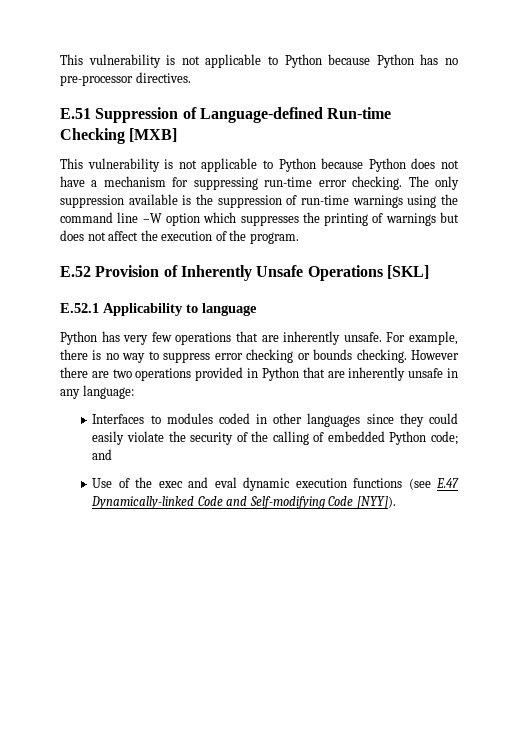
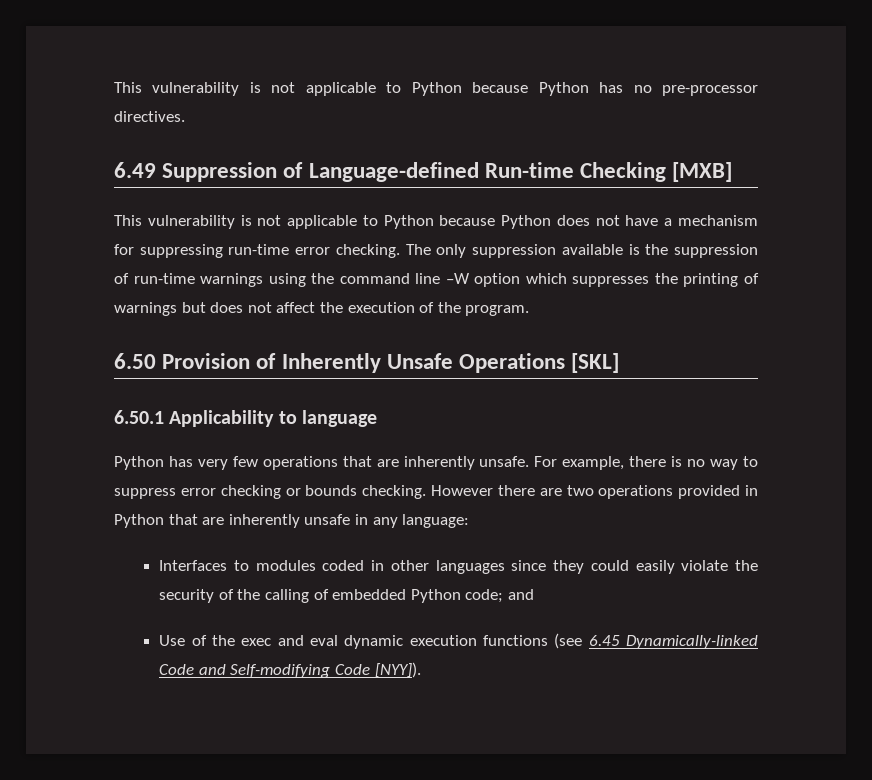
[60,108,91,119] E.51 -> [114,162,156,178] 6.49
[60,266,91,277] E.52 -> [114,353,156,369] 6.50
[60,303,99,313] E.52.1 -> [114,410,164,424] 6.50.1
[436,478,460,488] E.47 -> [588,635,620,646] 6.45

